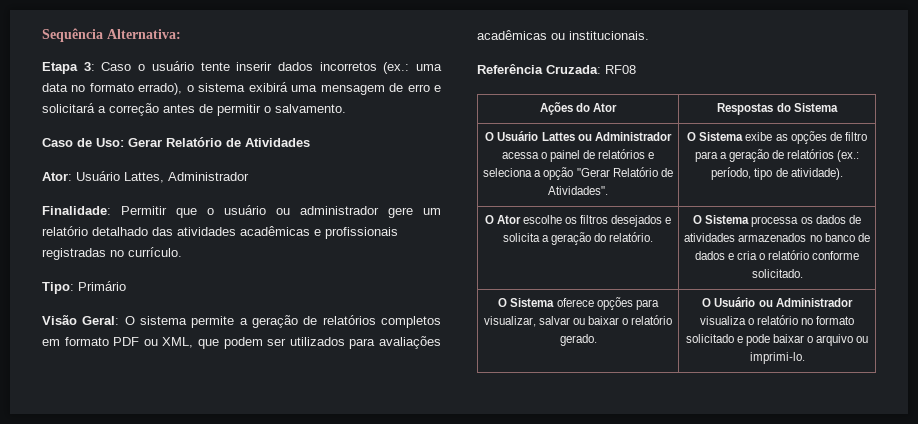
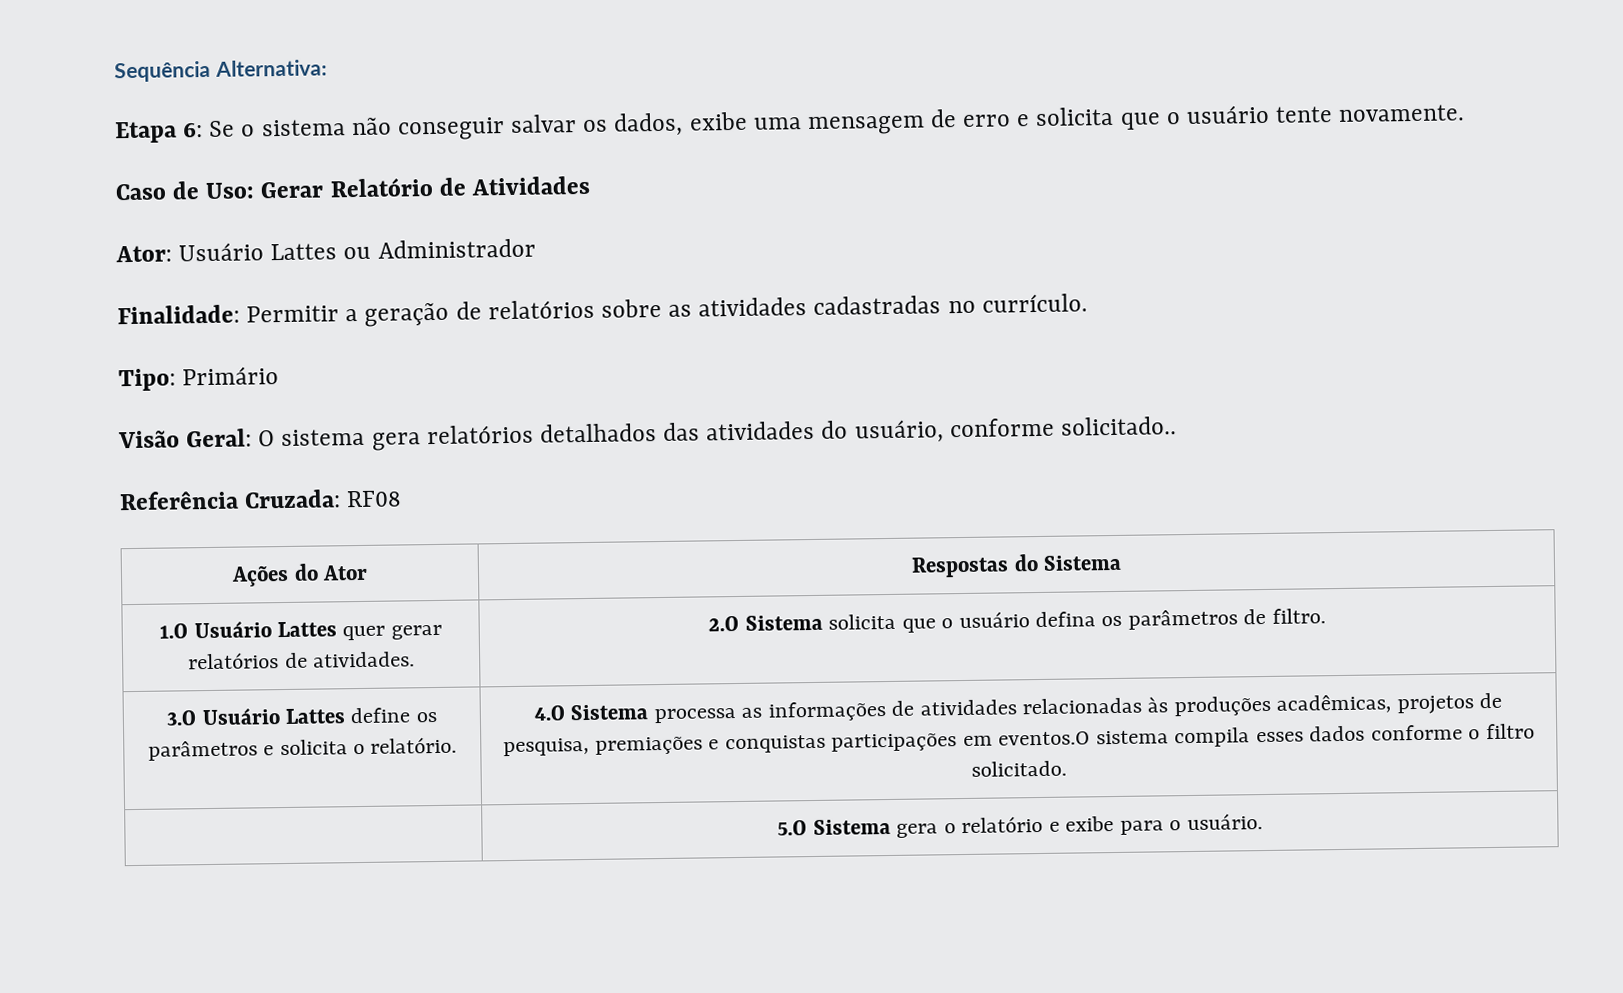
[83,61,442,74] [42,82,288,95] 3: Caso o usuário tente inserir dados incorretos (ex.: uma data no formato errado), o sistema exibirá -> [182,111,748,141] 6: Se o sistema não conseguir salvar os dados, exibe
[42,103,346,116] solicitará a correção antes de permitir o salvamento. -> [1035,104,1466,130] solicita que o usuário tente novamente.
[124,172,164,183] Lattes, -> [270,243,372,261] Lattes ou
[176,205,441,218] [42,226,398,239] [42,248,106,260] que o usuário ou administrador gere um relatório detalhado das atividades acadêmicas e profissionais registradas -> [345,295,942,327] a geração de relatórios sobre as atividades cadastradas
[191,315,441,328] [42,336,441,349] [477,30,649,40] permite a geração de relatórios completos em formato PDF ou XML, que podem ser utilizados para avaliações acadêmicas ou institucionais. -> [371,416,1177,451] gera relatórios detalhados das atividades do usuário, conforme solicitado..
[485,131,672,141] [501,149,655,162] [483,167,673,180] [548,186,608,195] [687,131,867,144] [694,149,860,162] [711,167,843,180] [484,215,672,227] [502,232,607,245] O Usuário Lattes ou Administrador acessa o painel de relatórios e seleciona a opção "Gerar Relatório de Atividades". | O Sistema exibe as opções de filtro para a geração de relatórios (ex.: período, tipo de atividade). // O Ator escolhe os filtros desejados e solicita a geração do -> [159,620,442,641] [188,651,415,670] [708,608,1326,633] [166,707,437,726] [147,739,365,761] 1.O Usuário Lattes quer gerar relatórios de atividades. | 2.O Sistema solicita que o usuário defina os parâmetros de filtro. // 3.O Usuário Lattes define os parâmetros e solicita o
[693,215,703,224] O -> [533,705,565,721] 4.O
[800,215,861,224] [684,233,870,242] [694,250,860,260] [751,269,803,278] [498,297,659,310] [483,315,673,327] [559,334,597,346] [702,297,853,307] [699,315,855,325] [685,334,869,346] [749,352,805,364] os dados de atividades armazenados no banco de dados e cria o relatório conforme solicitado. // O Sistema oferece opções para visualizar, salvar ou baixar o relatório gerado. | O Usuário ou Administrador visualiza o relatório no formato solicitado e pode baixar o arquivo ou imprimi-lo. -> [741,692,1503,722] [503,723,1535,757] [971,760,1067,777] [777,813,1263,838] as informações de atividades relacionadas às produções acadêmicas, projetos de pesquisa, premiações e conquistas participações em eventos.O sistema compila esses dados conforme o filtro solicitado. // | 5.O Sistema gera o relatório e exibe para o usuário.

